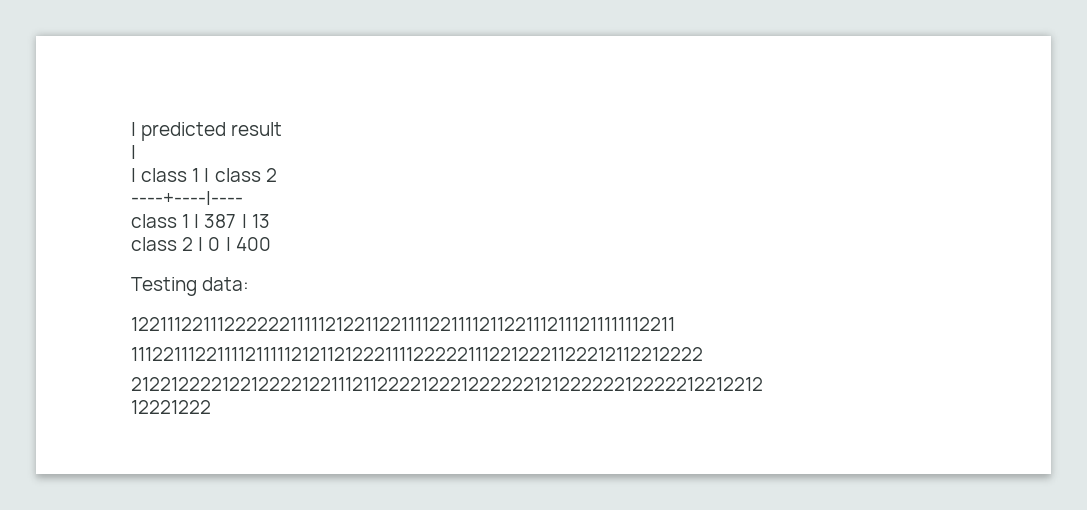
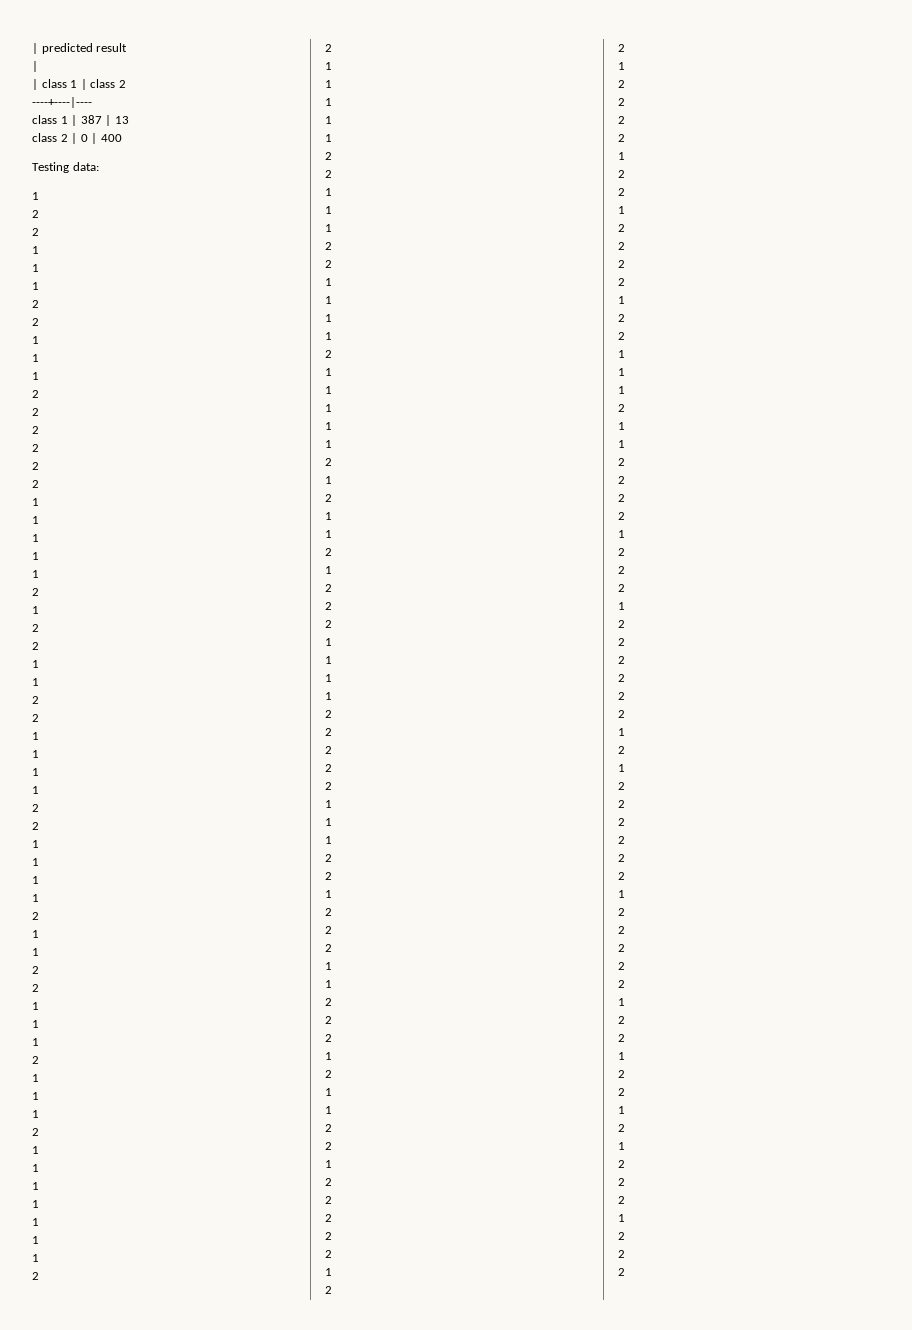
[131,317,675,331] [131,347,703,361] [131,377,763,391] [131,400,211,414] 1221112211122222211111212211221111221111211221112111211111112211 // 1112211122111121111121211212221111222221112212221122212112212222 // 2122122221221222212211121122221222122222212122222212222212212212 // 12221222 -> [32,192,39,200] [32,210,39,218] [32,228,39,236] [32,246,39,254] [32,264,39,272] [32,282,39,290] [32,300,39,308] [32,318,39,326] [32,336,39,344] [32,354,39,362] [32,372,39,380] [32,390,39,398] [32,408,39,416] [32,426,39,434] [32,444,39,452] [32,462,39,470] [32,480,39,488] [32,498,39,506] [32,516,39,524] [32,534,39,542] [32,552,39,560] [32,570,39,578] [32,588,39,596] [32,606,39,614] [32,624,39,632] [32,642,39,650] [32,660,39,668] [32,678,39,686] [32,696,39,704] [32,714,39,722] [32,732,39,740] [32,750,39,758] [32,768,39,776] [32,786,39,794] [32,804,39,812] [32,822,39,830] [32,840,39,848] [32,858,39,866] [32,876,39,884] [32,894,39,902] [32,912,39,920] [32,930,39,938] [32,948,39,956] [32,966,39,974] [32,984,39,992] [32,1002,39,1010] [32,1020,39,1028] [32,1038,39,1046] [32,1056,39,1064] [32,1074,39,1082] [32,1092,39,1100] [32,1110,39,1118] [32,1128,39,1136] [32,1146,39,1154] [32,1164,39,1172] [32,1182,39,1190] [32,1200,39,1208] [32,1218,39,1226] [32,1236,39,1244] [32,1254,39,1262] [32,1272,39,1280] [325,44,332,52] [325,62,332,70] [325,80,332,88] [325,98,332,106] [325,116,332,124] [325,134,332,142] [325,152,332,160] [325,170,332,178] [325,188,332,196] [325,206,332,214] [325,224,332,232] [325,242,332,250] [325,260,332,268] [325,278,332,286] [325,296,332,304] [325,314,332,322] [325,332,332,340] [325,350,332,358] [325,368,332,376] [325,386,332,394] [325,404,332,412] [325,422,332,430] [325,440,332,448] [325,458,332,466] [325,476,332,484] [325,494,332,502] [325,512,332,520] [325,530,332,538] [325,548,332,556] [325,566,332,574] [325,584,332,592] [325,602,332,610] [325,620,332,628] [325,638,332,646] [325,656,332,664] [325,674,332,682] [325,692,332,700] [325,710,332,718] [325,728,332,736] [325,746,332,754] [325,764,332,772] [325,782,332,790] [325,800,332,808] [325,818,332,826] [325,836,332,844] [325,854,332,862] [325,872,332,880] [325,890,332,898] [325,908,332,916] [325,926,332,934] [325,944,332,952] [325,962,332,970] [325,980,332,988] [325,998,332,1006] [325,1016,332,1024] [325,1034,332,1042] [325,1052,332,1060] [325,1070,332,1078] [325,1088,332,1096] [325,1106,332,1114] [325,1124,332,1132] [325,1142,332,1150] [325,1160,332,1168] [325,1178,332,1186] [325,1196,332,1204] [325,1214,332,1222] [325,1232,332,1240] [325,1250,332,1258] [325,1268,332,1276] [325,1286,332,1294] [618,44,625,52] [618,62,625,70] [618,80,625,88] [618,98,625,106] [618,116,625,124] [618,134,625,142] [618,152,625,160] [618,170,625,178] [618,188,625,196] [618,206,625,214] [618,224,625,232] [618,242,625,250] [618,260,625,268] [618,278,625,286] [618,296,625,304] [618,314,625,322] [618,332,625,340] [618,350,625,358] [618,368,625,376] [618,386,625,394] [618,404,625,412] [618,422,625,430] [618,440,625,448] [618,458,625,466] [618,476,625,484] [618,494,625,502] [618,512,625,520] [618,530,625,538] [618,548,625,556] [618,566,625,574] [618,584,625,592] [618,602,625,610] [618,620,625,628] [618,638,625,646] [618,656,625,664] [618,674,625,682] [618,692,625,700] [618,710,625,718] [618,728,625,736] [618,746,625,754] [618,764,625,772] [618,782,625,790] [618,800,625,808] [618,818,625,826] [618,836,625,844] [618,854,625,862] [618,872,625,880] [618,890,625,898] [618,908,625,916] [618,926,625,934] [618,944,625,952] [618,962,625,970] [618,980,625,988] [618,998,625,1006] [618,1016,625,1024] [618,1034,625,1042] [618,1052,625,1060] [618,1070,625,1078] [618,1088,625,1096] [618,1106,625,1114] [618,1124,625,1132] [618,1142,625,1150] [618,1160,625,1168] [618,1178,625,1186] [618,1196,625,1204] [618,1214,625,1222] [618,1232,625,1240] [618,1250,625,1258] [618,1268,625,1276] 1 // 2 // 2 // 1 // 1 // 1 // 2 // 2 // 1 // 1 // 1 // 2 // 2 // 2 // 2 // 2 // 2 // 1 // 1 // 1 // 1 // 1 // 2 // 1 // 2 // 2 // 1 // 1 // 2 // 2 // 1 // 1 // 1 // 1 // 2 // 2 // 1 // 1 // 1 // 1 // 2 // 1 // 1 // 2 // 2 // 1 // 1 // 1 // 2 // 1 // 1 // 1 // 2 // 1 // 1 // 1 // 1 // 1 // 1 // 1 // 2 // 2 // 1 // 1 // 1 // 1 // 1 // 2 // 2 // 1 // 1 // 1 // 2 // 2 // 1 // 1 // 1 // 1 // 2 // 1 // 1 // 1 // 1 // 1 // 2 // 1 // 2 // 1 // 1 // 2 // 1 // 2 // 2 // 2 // 1 // 1 // 1 // 1 // 2 // 2 // 2 // 2 // 2 // 1 // 1 // 1 // 2 // 2 // 1 // 2 // 2 // 2 // 1 // 1 // 2 // 2 // 2 // 1 // 2 // 1 // 1 // 2 // 2 // 1 // 2 // 2 // 2 // 2 // 2 // 1 // 2 // 2 // 1 // 2 // 2 // 2 // 2 // 1 // 2 // 2 // 1 // 2 // 2 // 2 // 2 // 1 // 2 // 2 // 1 // 1 // 1 // 2 // 1 // 1 // 2 // 2 // 2 // 2 // 1 // 2 // 2 // 2 // 1 // 2 // 2 // 2 // 2 // 2 // 2 // 1 // 2 // 1 // 2 // 2 // 2 // 2 // 2 // 2 // 1 // 2 // 2 // 2 // 2 // 2 // 1 // 2 // 2 // 1 // 2 // 2 // 1 // 2 // 1 // 2 // 2 // 2 // 1 // 2 // 2 // 2

